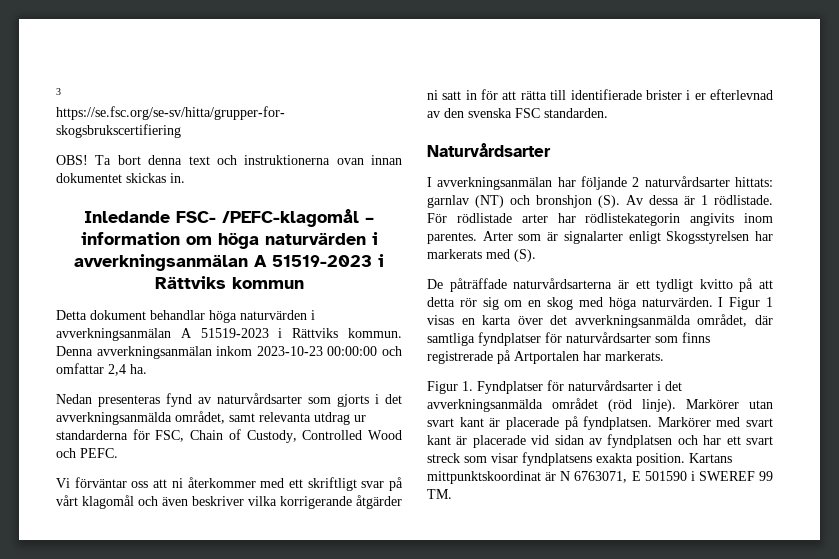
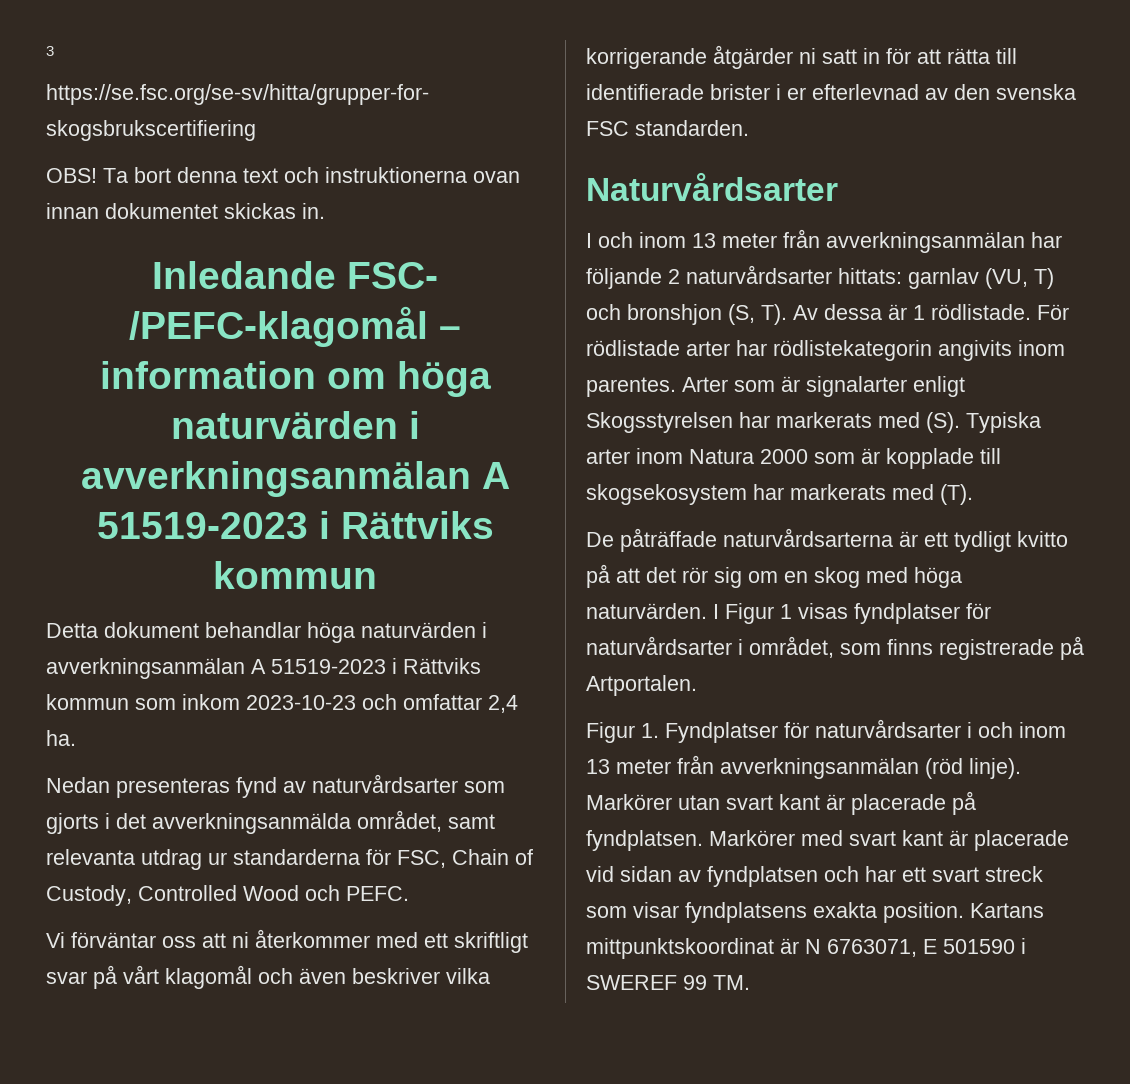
[348,328,403,338] [56,346,212,359] kommun. Denna avverkningsanmälan -> [46,694,176,710] kommun som
[327,346,378,356] 00:00:00 -> (356, 702) none
(432, 182) none -> [598,229,820,248] och inom 13 meter från
[475,195,620,208] (NT) och bronshjon (S). -> [985,268,1054,289] [586,304,787,325] (VU, T) och bronshjon (S, T).
(536, 255) none -> [966,412,1041,433] [586,448,1001,469] [586,484,973,505] Typiska arter inom Natura 2000 som är kopplade till skogsekosystem har markerats med (T).
[427,297,455,307] detta -> [646,567,676,583] det
[461,314,773,328] [427,333,475,346] en karta över det avverkningsanmälda området, där samtliga -> (848, 611) none
(651, 337) none -> [738,636,834,658] i området,
[514,351,664,364] Artportalen har markerats. -> [586,675,697,696] Artportalen.
[665,381,682,391] [427,398,598,412] det avverkningsanmälda området -> [978,722,1066,738] [586,755,919,779] och inom 13 meter från avverkningsanmälan

